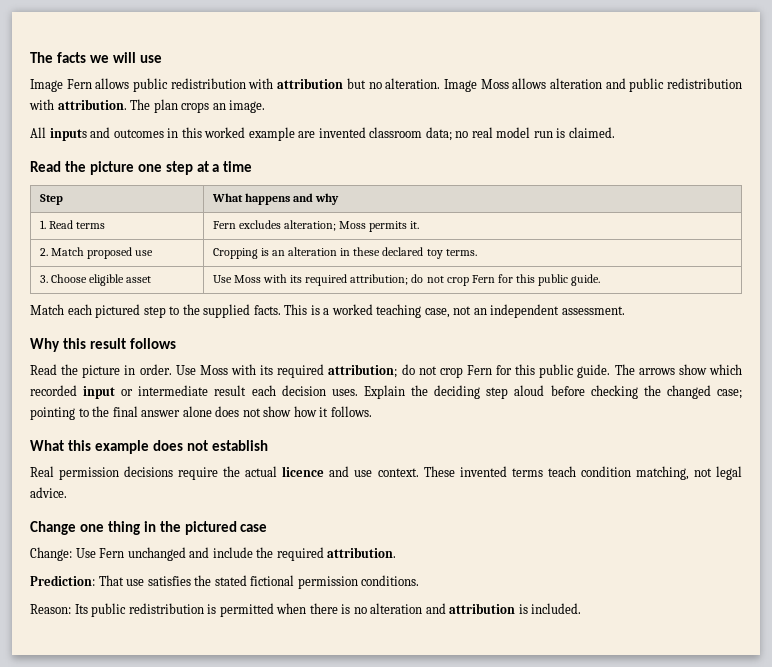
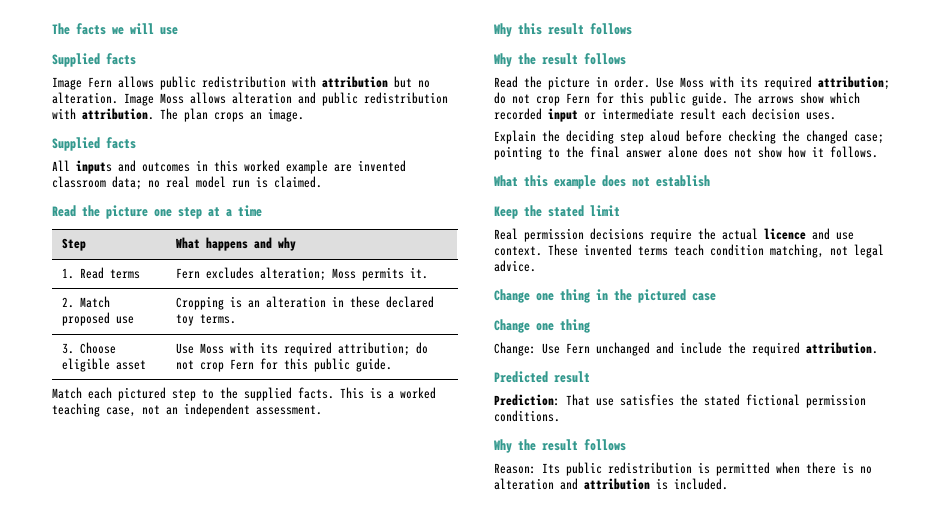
(162, 59) none -> [52,53,136,67] // Supplied facts
(266, 106) none -> [52,137,136,151] // Supplied facts
(176, 343) none -> [494,53,626,67] // Why the result follows
(358, 392) none -> (836, 116) //
(268, 445) none -> [494,205,620,219] // Keep the stated limit
(268, 528) none -> [494,319,590,333] // Change one thing
(397, 552) none -> [494,371,590,383] // Predicted result
(420, 580) none -> [494,439,626,453] // Why the result follows

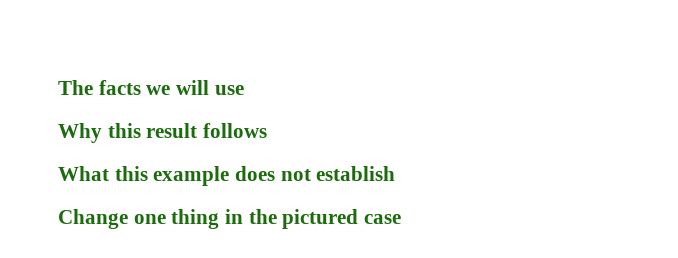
[52,53,136,67] [52,76,430,90] [52,92,448,106] [52,108,304,122] [52,137,136,151] [52,160,406,174] [52,176,322,190] [52,205,262,219] [61,238,86,251] [175,237,296,251] [61,267,140,279] [175,267,428,281] [61,296,110,308] [61,312,134,326] [175,296,434,310] [175,314,236,326] [61,342,116,354] [61,358,146,372] [175,342,428,356] [175,358,392,372] [52,387,436,401] [52,403,322,417] [494,23,632,37] [494,53,626,67] [494,76,890,90] [494,92,860,106] [494,108,836,122] [494,130,884,144] [494,146,878,160] Supplied facts // Image Fern allows public redistribution with attribution but no alteration. Image Moss allows alteration and public redistribution with attribution. The plan crops an image. // Supplied facts // All inputs and outcomes in this worked example are invented classroom data; no real model run is claimed. // Read the picture one step at a time // Step | What happens and why // 1. Read terms | Fern excludes alteration; Moss permits it. // 2. Match proposed use | Cropping is an alteration in these declared toy terms. // 3. Choose eligible asset | Use Moss with its required attribution; do not crop Fern for this public guide. // Match each pictured step to the supplied facts. This is a worked teaching case, not an independent assessment. // Why this result follows // Why the result follows // Read the picture in order. Use Moss with its required attribution; do not crop Fern for this public guide. The arrows show which recorded input or intermediate result each decision uses. // Explain the deciding step aloud before checking the changed case; pointing to the final answer alone does not show how it follows. -> [58,123,268,143] Why this result follows
[494,205,620,219] [494,228,854,242] [494,244,884,258] [494,260,536,272] // Keep the stated limit // Real permission decisions require the actual licence and use context. These invented terms teach condition matching, not legal advice. -> (396, 173) none
[494,319,590,333] [494,342,878,356] [494,371,590,383] [494,394,866,408] [494,410,560,422] [494,439,626,453] [494,462,872,476] [494,478,728,490] // Change one thing // Change: Use Fern unchanged and include the required attribution. // Predicted result // Prediction: That use satisfies the stated fictional permission conditions. // Why the result follows // Reason: Its public redistribution is permitted when there is no alteration and attribution is included. -> (402, 219) none

